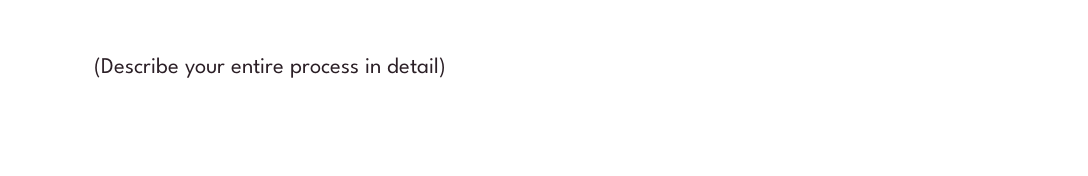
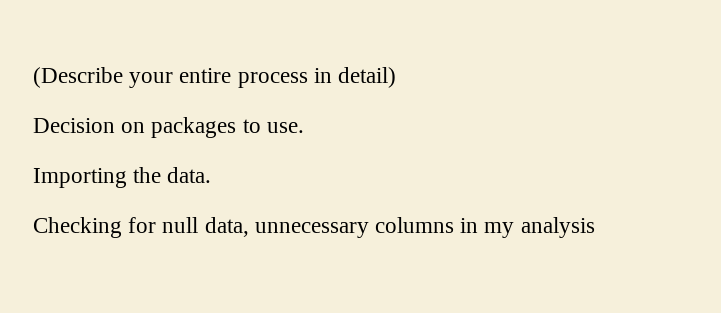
(447, 67) none -> [33,117,304,138] [33,167,212,188] [33,217,595,238] // Decision on packages to use. // Importing the data. // Checking for null data, unnecessary columns in my analysis

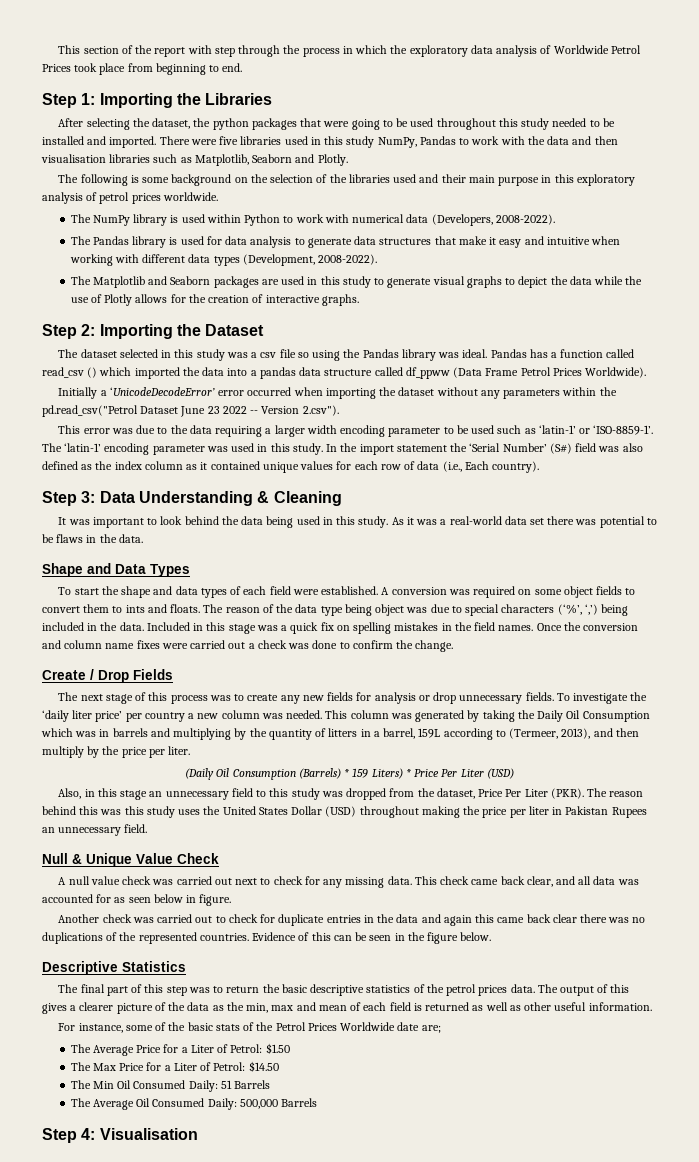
[33,67,397,88] [33,117,304,138] [33,167,212,188] [33,217,595,238] (Describe your entire process in detail) // Decision on packages to use. // Importing the data. // Checking for null data, unnecessary columns in my analysis -> [58,45,641,57] [42,63,243,75] [42,93,273,108] [58,118,615,130] [42,136,618,148] [41,154,348,166] [58,174,635,186] [42,192,218,204] [70,214,555,226] [70,236,621,248] [69,254,378,266] [70,276,643,288] [70,294,359,306] [42,324,265,339] [58,349,635,361] [42,367,647,379] [58,387,617,399] [42,405,339,417] [58,425,654,437] [42,443,643,455] [42,461,540,473] [42,491,342,506] [58,516,657,528] [42,534,143,543] [42,563,190,577] [58,586,636,598] [42,604,629,616] [42,622,639,634] [42,640,454,652] [42,669,173,683] [58,692,648,704] [42,710,650,722] [41,728,639,740] [42,746,191,758] [185,768,514,780] [58,788,644,800] [42,806,647,818] [42,824,148,836] [42,853,219,867] [58,876,639,888] [42,894,232,906] [58,914,646,926] [42,932,492,944] [42,961,186,975] [58,984,630,996] [42,1002,652,1014] [58,1022,441,1033] [70,1043,290,1056] [70,1061,279,1072] [70,1080,271,1092] [70,1098,318,1110] [42,1128,198,1143] This section of the report with step through the process in which the exploratory data analysis of Worldwide Petrol Prices took place from beginning to end. // Step 1: Importing the Libraries // After selecting the dataset, the python packages that were going to be used throughout this study needed to be installed and imported. There were five libraries used in this study NumPy, Pandas to work with the data and then visualisation libraries such as Matplotlib, Seaborn and Plotly. // The following is some background on the selection of the libraries used and their main purpose in this exploratory analysis of petrol prices worldwide. // The NumPy library is used within Python to work with numerical data (Developers, 2008-2022). // The Pandas library is used for data analysis to generate data structures that make it easy and intuitive when working with different data types (Development, 2008-2022). // The Matplotlib and Seaborn packages are used in this study to generate visual graphs to depict the data while the use of Plotly allows for the creation of interactive graphs. // Step 2: Importing the Dataset // The dataset selected in this study was a csv file so using the Pandas library was ideal. Pandas has a function called read_csv () which imported the data into a pandas data structure called df_ppww (Data Frame Petrol Prices Worldwide). // Initially a ‘UnicodeDecodeError’ error occurred when importing the dataset without any parameters within the pd.read_csv("Petrol Dataset June 23 2022 -- Version 2.csv"). // This error was due to the data requiring a larger width encoding parameter to be used such as ‘latin-1’ or ‘ISO-8859-1’. The ‘latin-1’ encoding parameter was used in this study. In the import statement the ‘Serial Number’ (S#) field was also defined as the index column as it contained unique values for each row of data (i.e., Each country). // Step 3: Data Understanding & Cleaning // It was important to look behind the data being used in this study. As it was a real-world data set there was potential to be flaws in the data. // Shape and Data Types // To start the shape and data types of each field were established. A conversion was required on some object fields to convert them to ints and floats. The reason of the data type being object was due to special characters (‘%’, ‘,’) being included in the data. Included in this stage was a quick fix on spelling mistakes in the field names. Once the conversion and column name fixes were carried out a check was done to confirm the change. // Create / Drop Fields // The next stage of this process was to create any new fields for analysis or drop unnecessary fields. To investigate the ‘daily liter price’ per country a new column was needed. This column was generated by taking the Daily Oil Consumption which was in barrels and multiplying by the quantity of litters in a barrel, 159L according to (Termeer, 2013), and then multiply by the price per liter. // (Daily Oil Consumption (Barrels) * 159 Liters) * Price Per Liter (USD) // Also, in this stage an unnecessary field to this study was dropped from the dataset, Price Per Liter (PKR). The reason behind this was this study uses the United States Dollar (USD) throughout making the price per liter in Pakistan Rupees an unnecessary field. // Null & Unique Value Check // A null value check was carried out next to check for any missing data. This check came back clear, and all data was accounted for as seen below in figure. // Another check was carried out to check for duplicate entries in the data and again this came back clear there was no duplications of the represented countries. Evidence of this can be seen in the figure below. // Descriptive Statistics // The final part of this step was to return the basic descriptive statistics of the petrol prices data. The output of this gives a clearer picture of the data as the min, max and mean of each field is returned as well as other useful information. // For instance, some of the basic stats of the Petrol Prices Worldwide date are; // The Average Price for a Liter of Petrol: $1.50 // The Max Price for a Liter of Petrol: $14.50 // The Min Oil Consumed Daily: 51 Barrels // The Average Oil Consumed Daily: 500,000 Barrels // Step 4: Visualisation

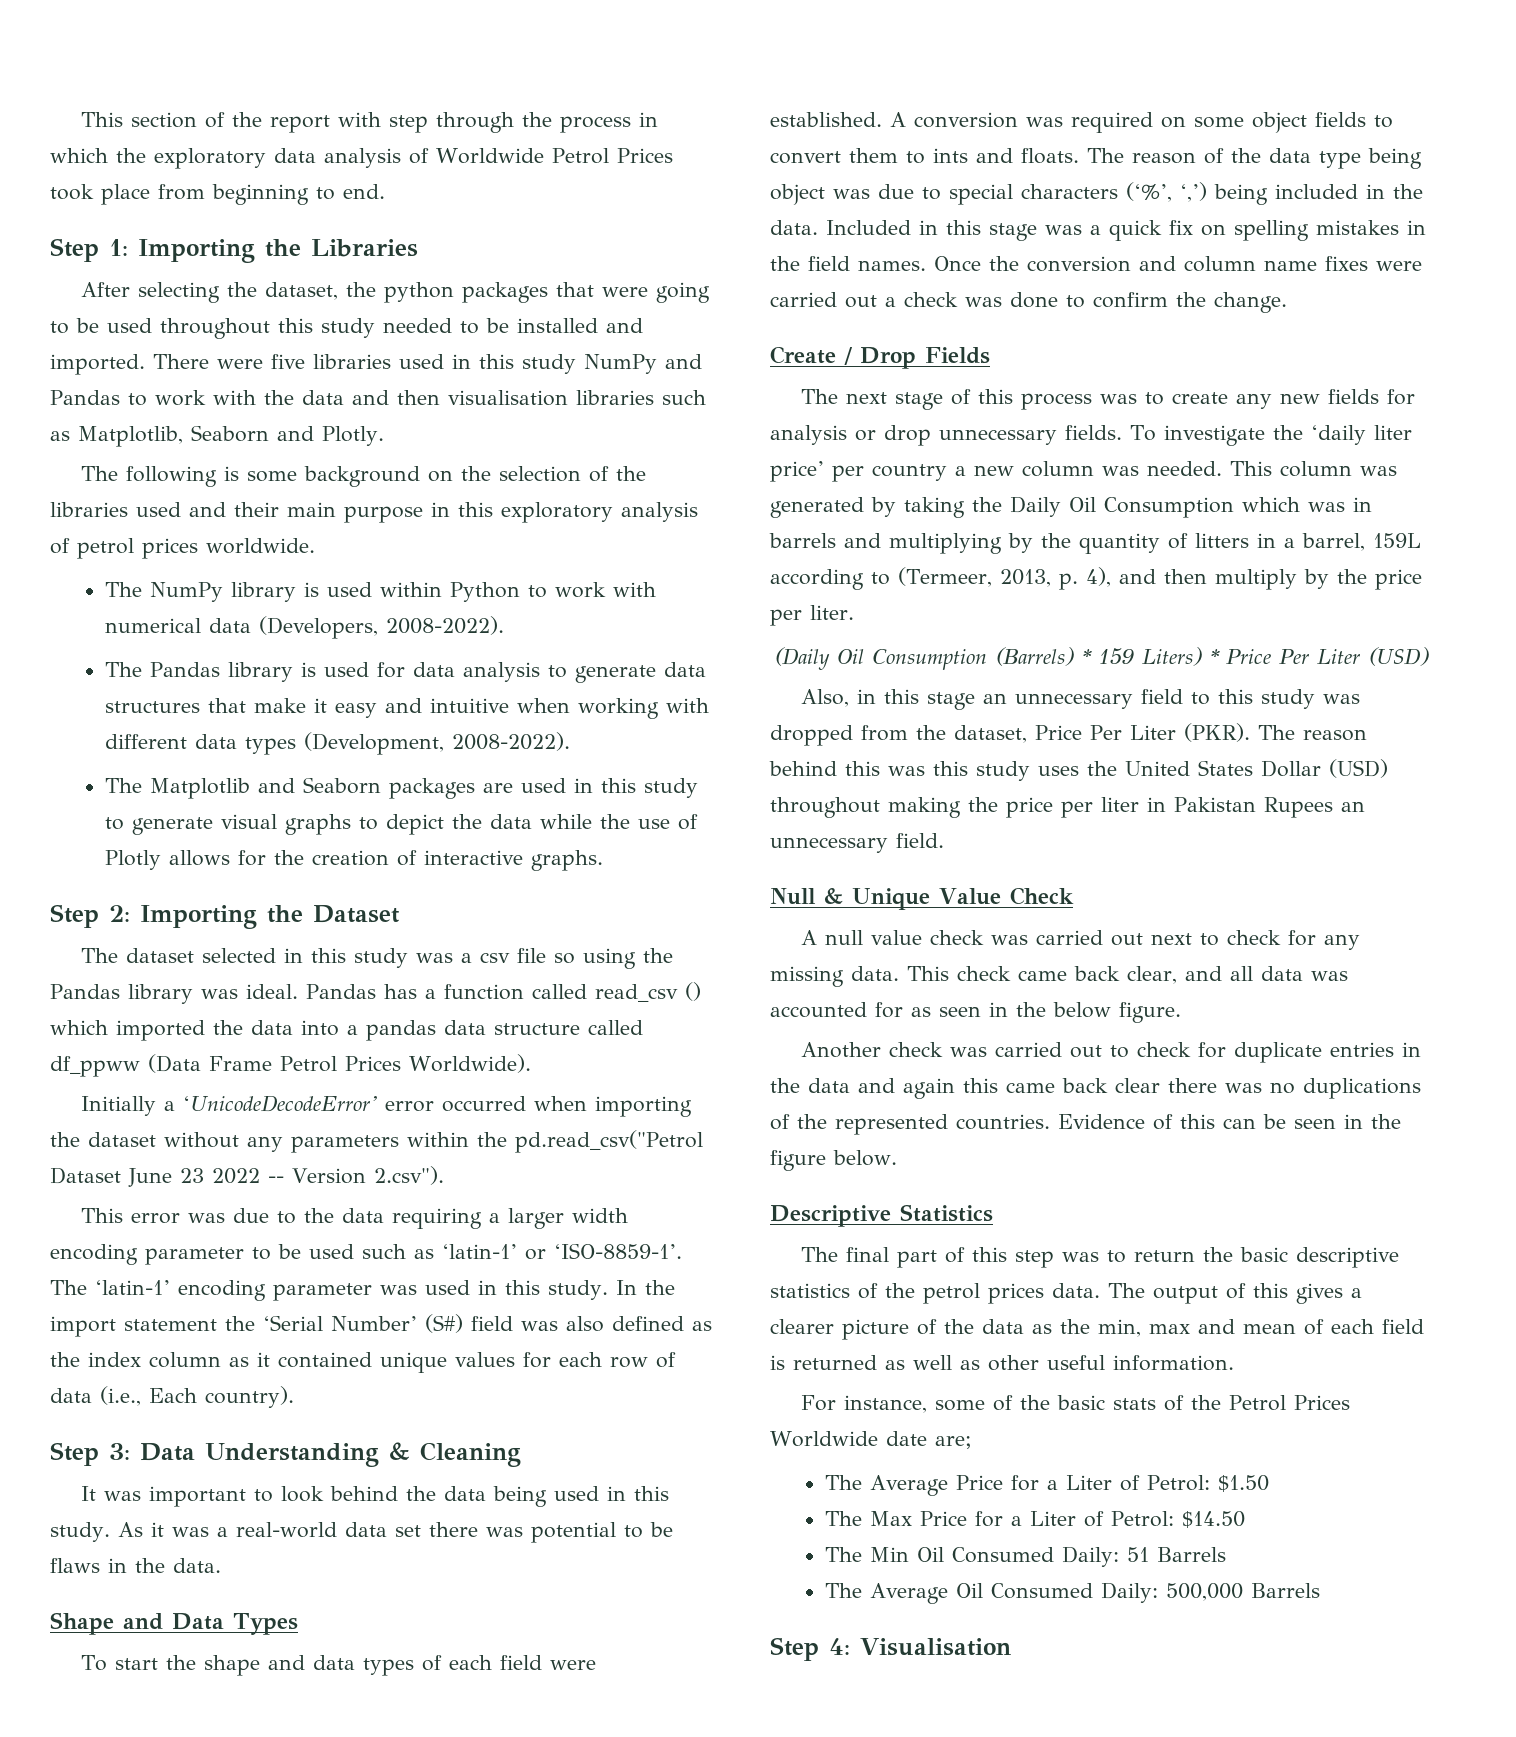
[377,137,417,148] NumPy, -> [584,354,702,374] NumPy and
[561,728,591,739] 2013), -> [999,567,1111,590] 2013, p. 4),
[153,894,197,903] below in -> [989,1002,1111,1018] in the below

